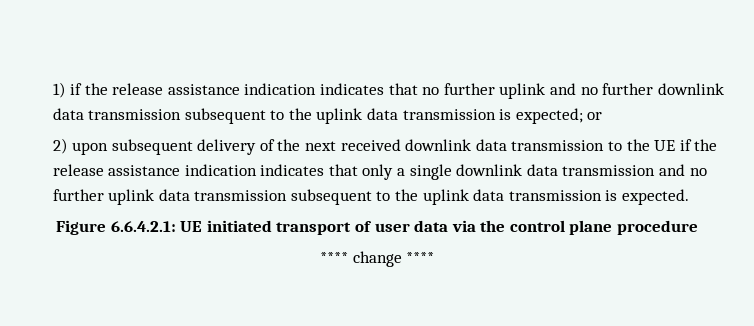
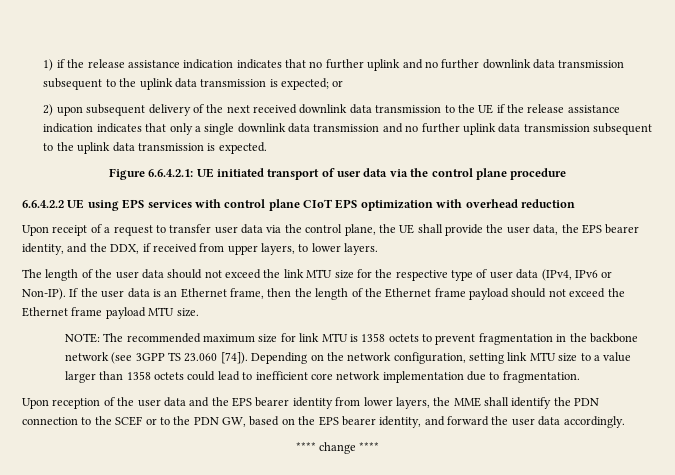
(699, 227) none -> [22,199,575,211] [22,224,640,236] [22,243,379,255] [22,269,613,281] [22,288,625,300] [22,307,199,319] [64,333,638,345] [64,352,632,364] [64,371,580,383] [22,397,600,409] [22,416,625,428] // 6.6.4.2.2 UE using EPS services with control plane CIoT EPS optimization with overhead reduction // Upon receipt of a request to transfer user data via the control plane, the UE shall provide the user data, the EPS bearer identity, and the DDX, if received from upper layers, to lower layers. // The length of the user data should not exceed the link MTU size for the respective type of user data (IPv4, IPv6 or Non-IP). If the user data is an Ethernet frame, then the length of the Ethernet frame payload should not exceed the Ethernet frame payload MTU size. // NOTE: The recommended maximum size for link MTU is 1358 octets to prevent fragmentation in the backbone network (see 3GPP TS 23.060 [74]). Depending on the network configuration, setting link MTU size to a value larger than 1358 octets could lead to inefficient core network implementation due to fragmentation. // Upon reception of the user data and the EPS bearer identity from lower layers, the MME shall identify the PDN connection to the SCEF or to the PDN GW, based on the EPS bearer identity, and forward the user data accordingly.

